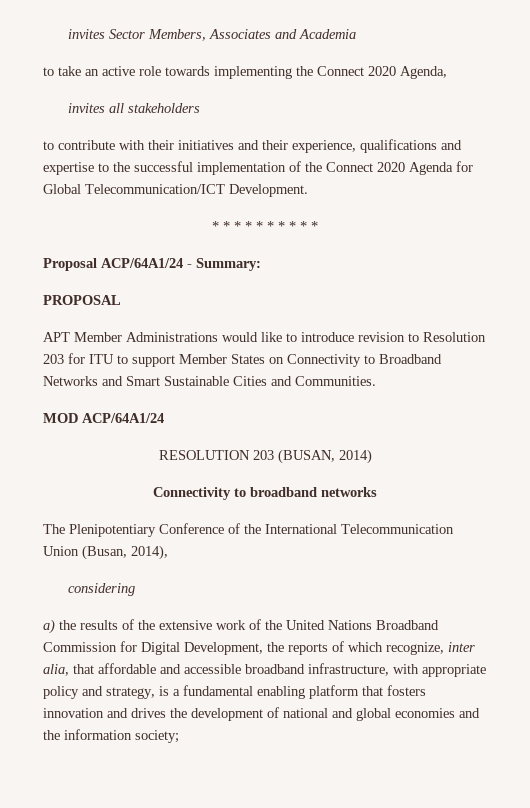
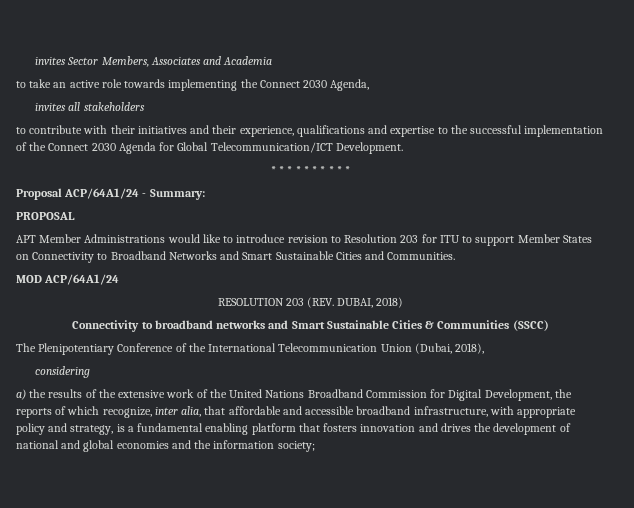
[368,66,396,76] 2020 -> [303,80,328,88] 2030
[377,162,405,172] 2020 -> [91,143,116,151] 2030
[277,449,372,464] (BUSAN, 2014) -> [307,297,404,308] (REV. DUBAI, 2018)
(377, 492) none -> [268,320,549,331] and Smart Sustainable Cities & Communities (SSCC)
[82,545,168,560] (Busan, 2014), -> [414,343,485,354] (Dubai, 2018),

